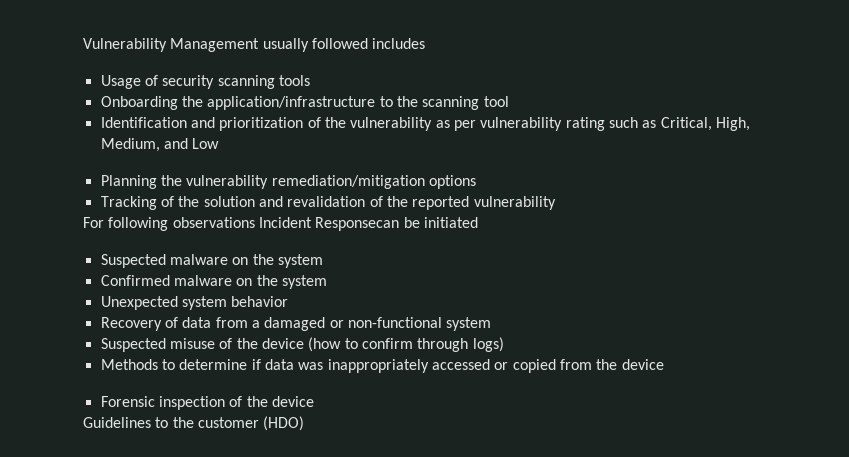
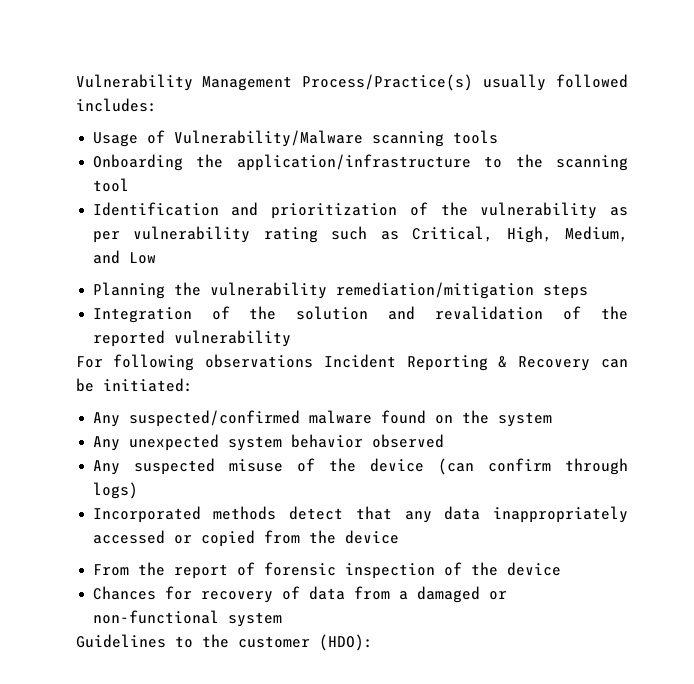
(260, 45) none -> [302,74,474,91] Process/Practice(s)
[372,38,426,49] includes -> [75,98,157,112] includes:
[162,75,215,89] security -> [173,130,363,147] Vulnerability/Malware
[429,175,477,189] [100,196,157,210] options // Tracking -> [542,284,588,299] [92,307,192,323] steps // Integration
[315,217,479,231] [100,254,324,268] [100,275,328,289] [100,296,289,310] [100,317,162,331] Responsecan be initiated // Suspected malware on the system // Confirmed malware on the system // Unexpected system behavior // Recovery -> [406,355,628,371] [75,378,193,392] [92,410,552,427] [92,434,444,451] [92,458,628,475] [92,482,138,499] [92,506,628,523] [92,530,399,547] [92,562,561,579] [92,586,273,603] Reporting & Recovery can be initiated: // Any suspected/confirmed malware found on the system // Any unexpected system behavior observed // Any suspected misuse of the device (can confirm through logs) // Incorporated methods detect that any data inappropriately accessed or copied from the device // From the report of forensic inspection of the device // Chances for recovery
[100,337,504,352] [100,359,664,373] [100,396,315,410] // Suspected misuse of the device (how to confirm through logs) // Methods to determine if data was inappropriately accessed or copied from the device // Forensic inspection of the device -> (282, 619) none
[263,416,305,431] (HDO) -> [318,634,373,651] (HDO):

